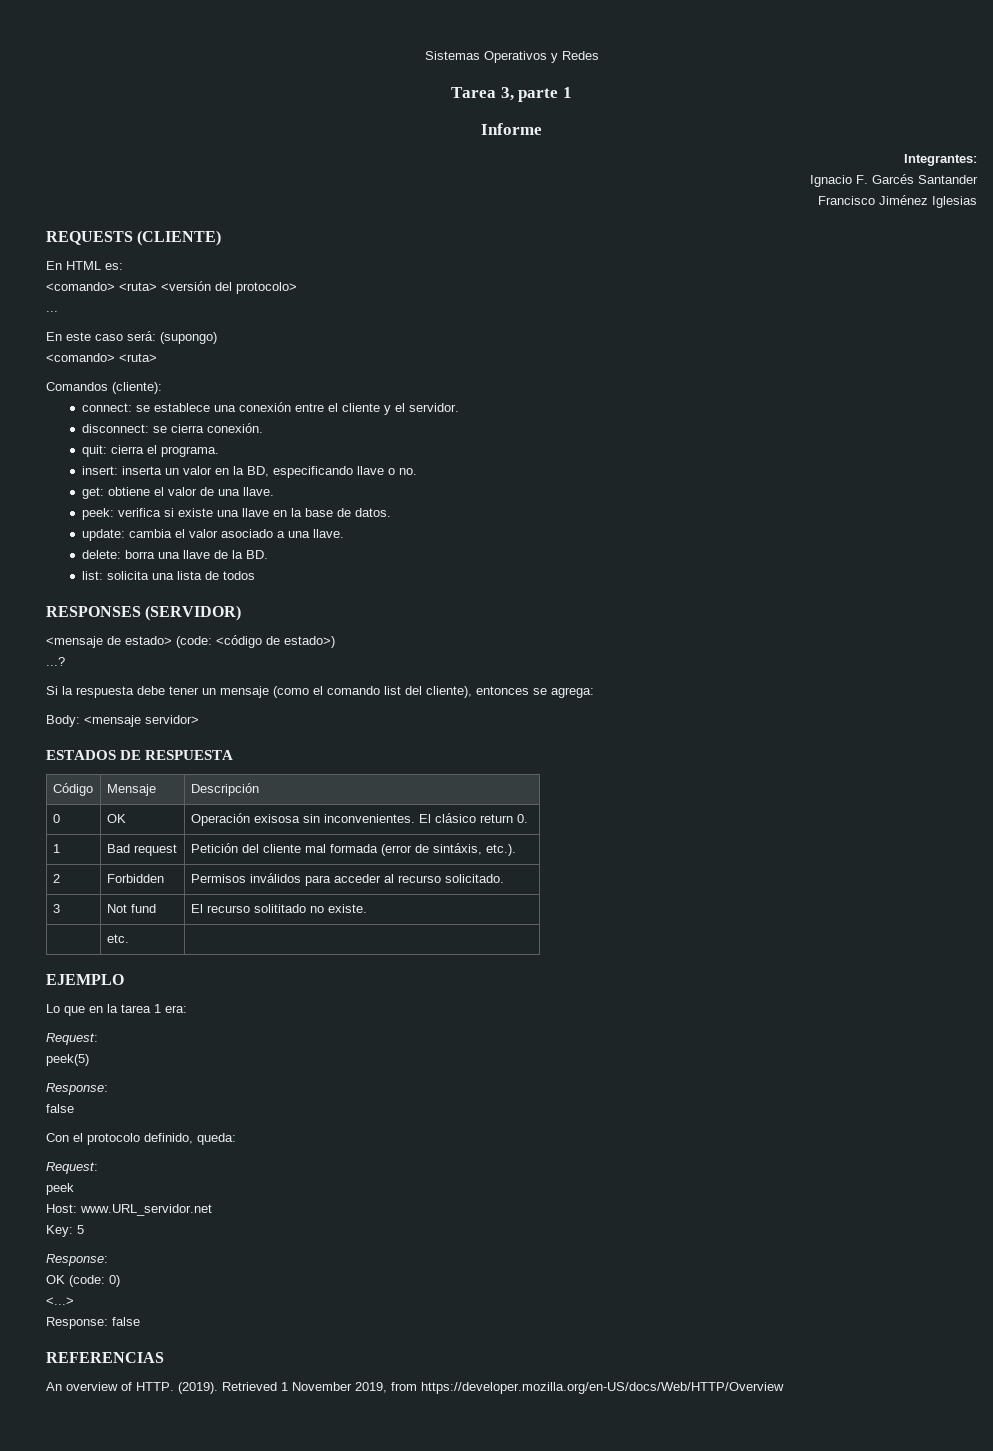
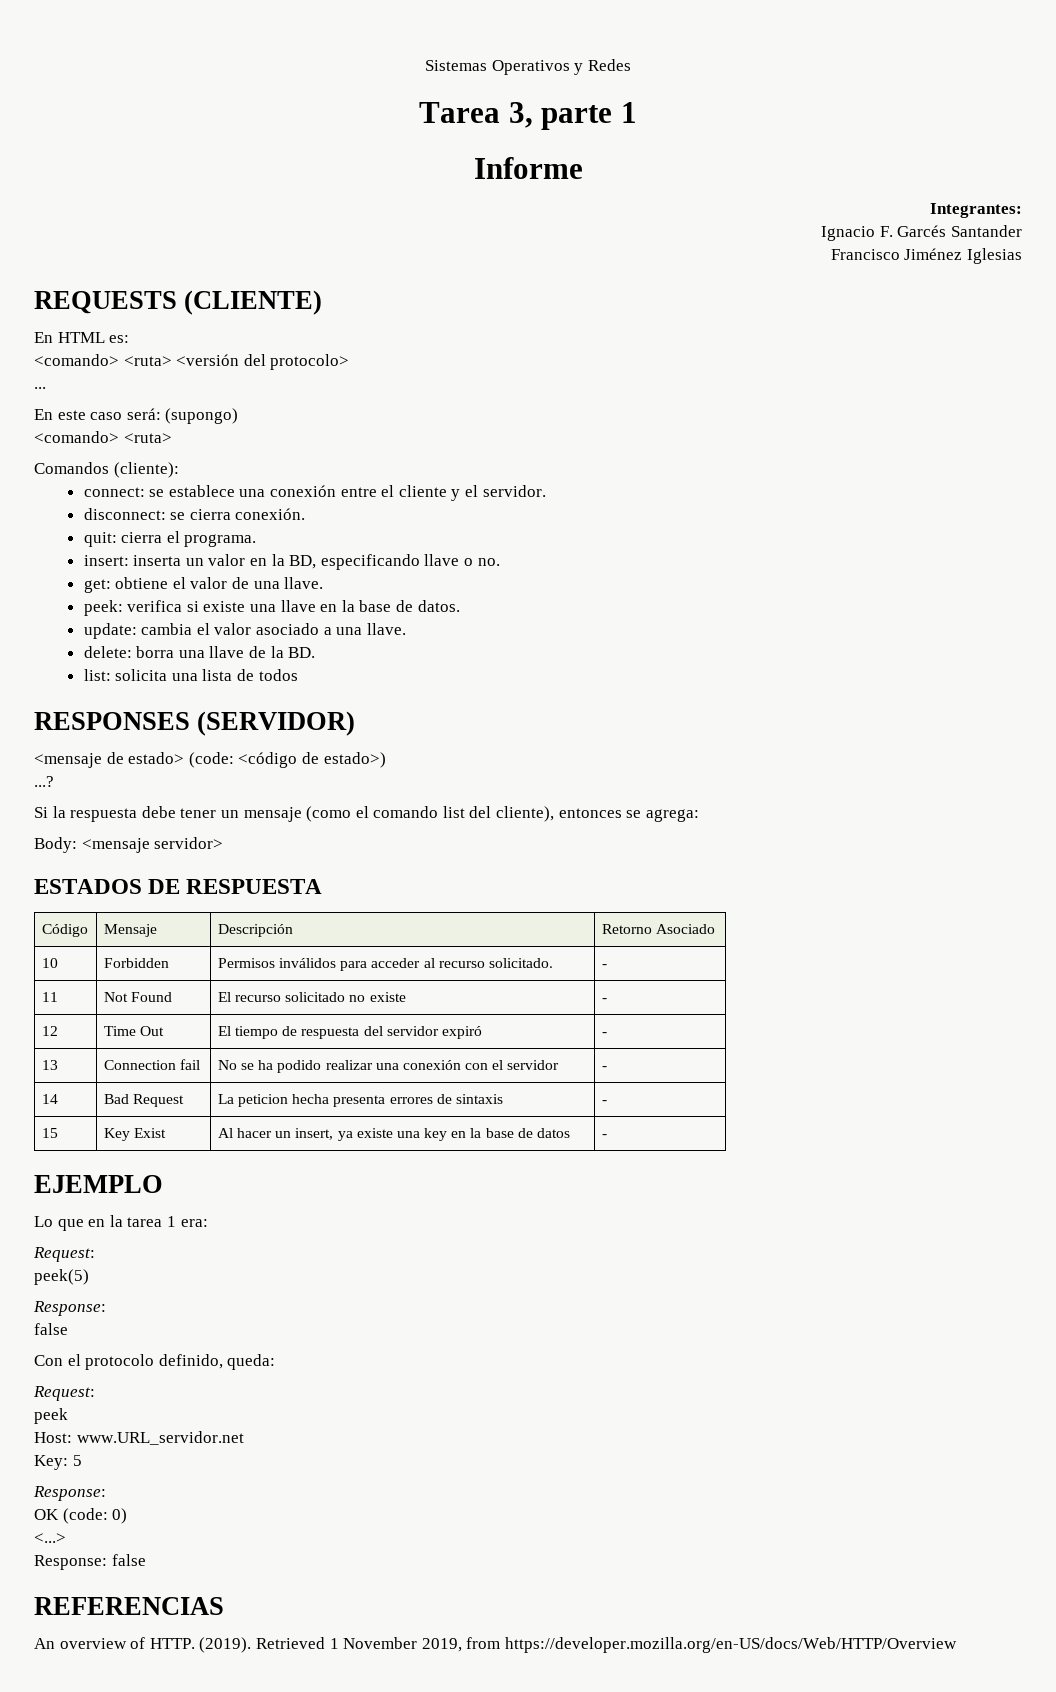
[52,814,60,823] [106,814,126,823] [190,813,528,826] [52,844,60,853] [106,844,177,856] [190,843,516,856] [52,874,60,883] // 0 | OK | Operación exisosa sin inconvenientes. El clásico return 0. // 1 | Bad request | Petición del cliente mal formada (error de sintáxis, etc.). // 2 -> [601,924,716,934] [41,958,58,968] | Retorno Asociado // 10
[52,904,60,913] // 3 -> [601,964,607,968] [41,992,58,1002] | - // 11
[130,904,156,913] fund -> [131,992,173,1002] Found
[253,904,367,913] [106,934,129,943] solititado no existe. // | etc. | -> [285,992,406,1002] [601,998,607,1002] [41,1026,58,1036] [103,1026,165,1036] [217,1026,482,1039] [601,1032,607,1036] [41,1060,58,1070] [103,1059,201,1070] [217,1060,560,1073] [601,1066,607,1070] [41,1094,58,1104] [103,1094,185,1107] [217,1094,503,1107] [601,1100,607,1104] [41,1128,58,1138] [103,1128,167,1141] [217,1128,571,1141] [601,1134,607,1138] solicitado no existe | - // 12 | Time Out | El tiempo de respuesta del servidor expiró | - // 13 | Connection fail | No se ha podido realizar una conexión con el servidor | - // 14 | Bad Request | La peticion hecha presenta errores de sintaxis | - // 15 | Key Exist | Al hacer un insert, ya existe una key en la base de datos | -

